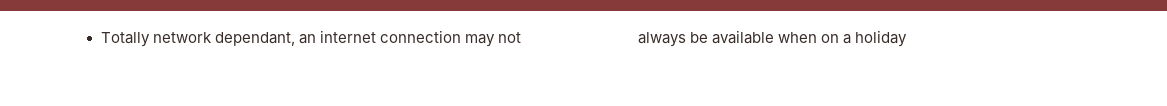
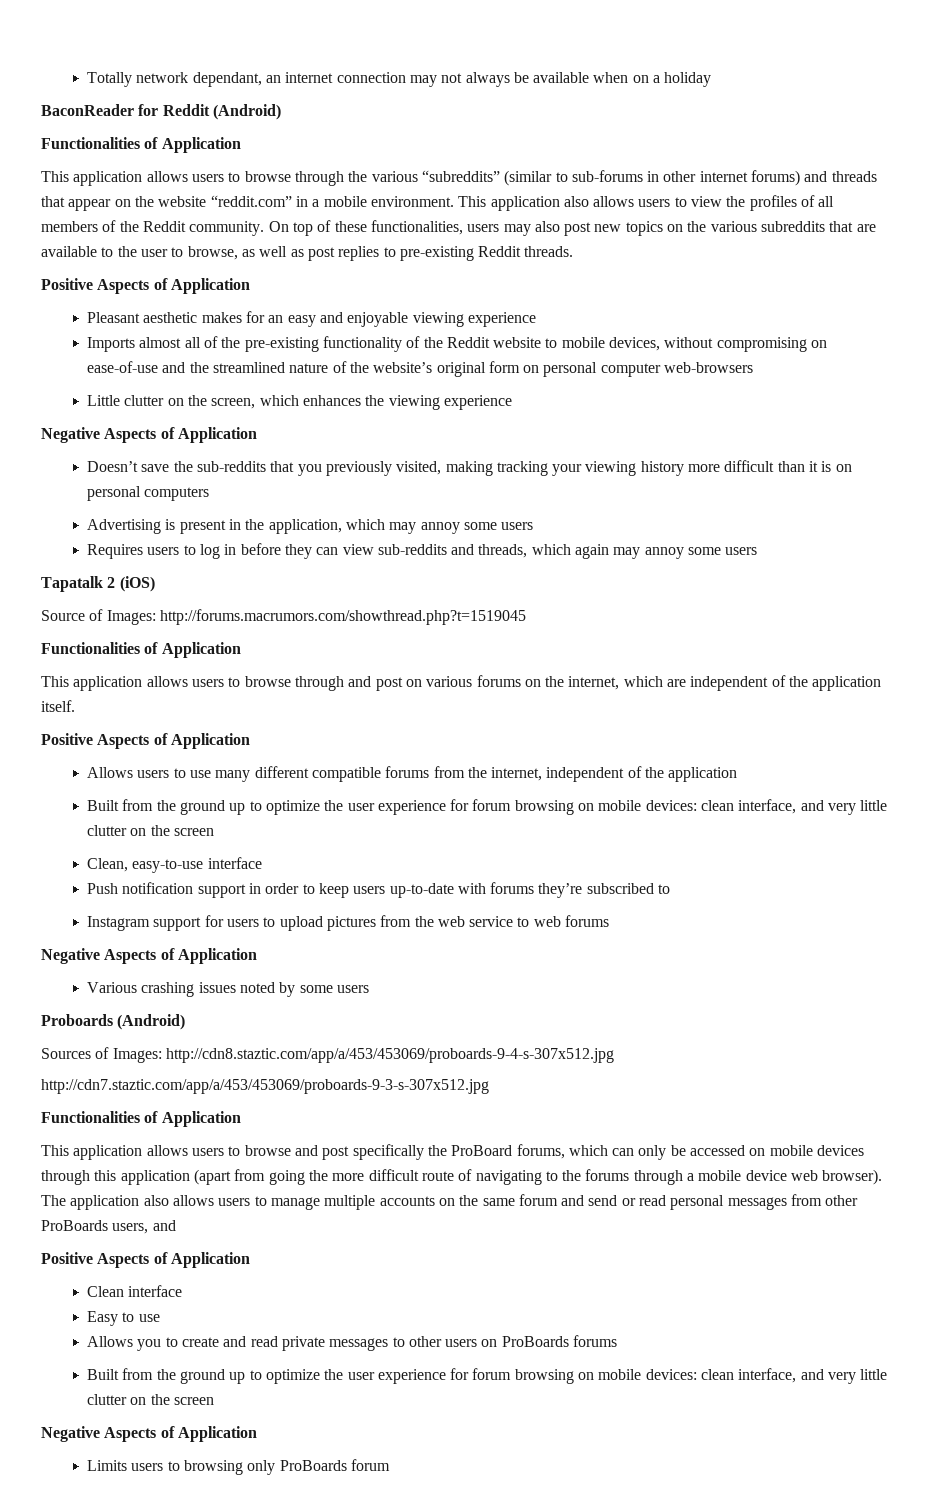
(908, 38) none -> [41,104,281,120] [41,137,241,153] [41,170,877,186] [41,195,835,211] [41,220,876,236] [41,246,574,261] [41,278,250,294] [86,311,536,327] [86,336,828,352] [86,361,754,377] [86,395,512,410] [41,427,257,443] [86,460,852,476] [86,486,210,501] [86,519,534,534] [86,543,758,559] [41,576,155,592] [41,609,526,625] [41,642,241,658] [41,675,882,691] [41,700,75,712] [41,733,250,749] [86,766,738,782] [86,799,888,815] [86,825,214,836] [86,857,262,873] [86,882,671,898] [86,915,610,931] [41,948,257,964] [86,982,369,997] [41,1014,186,1030] [41,1047,614,1063] [41,1079,489,1094] [41,1111,241,1127] [41,1144,865,1160] [41,1169,883,1185] [41,1194,859,1210] [41,1220,176,1234] [41,1252,250,1268] [86,1285,183,1297] [86,1311,160,1326] [86,1335,618,1351] [86,1368,888,1384] [86,1394,214,1405] [41,1426,257,1442] [86,1459,390,1475] // BaconReader for Reddit (Android) // Functionalities of Application // This application allows users to browse through the various “subreddits” (similar to sub-forums in other internet forums) and threads that appear on the website “reddit.com” in a mobile environment. This application also allows users to view the profiles of all members of the Reddit community. On top of these functionalities, users may also post new topics on the various subreddits that are available to the user to browse, as well as post replies to pre-existing Reddit threads. // Positive Aspects of Application // Pleasant aesthetic makes for an easy and enjoyable viewing experience // Imports almost all of the pre-existing functionality of the Reddit website to mobile devices, without compromising on ease-of-use and the streamlined nature of the website’s original form on personal computer web-browsers // Little clutter on the screen, which enhances the viewing experience // Negative Aspects of Application // Doesn’t save the sub-reddits that you previously visited, making tracking your viewing history more difficult than it is on personal computers // Advertising is present in the application, which may annoy some users // Requires users to log in before they can view sub-reddits and threads, which again may annoy some users // Tapatalk 2 (iOS) // Source of Images: http://forums.macrumors.com/showthread.php?t=1519045 // Functionalities of Application // This application allows users to browse through and post on various forums on the internet, which are independent of the application itself. // Positive Aspects of Application // Allows users to use many different compatible forums from the internet, independent of the application // Built from the ground up to optimize the user experience for forum browsing on mobile devices: clean interface, and very little clutter on the screen // Clean, easy-to-use interface // Push notification support in order to keep users up-to-date with forums they’re subscribed to // Instagram support for users to upload pictures from the web service to web forums // Negative Aspects of Application // Various crashing issues noted by some users // Proboards (Android) // Sources of Images: http://cdn8.staztic.com/app/a/453/453069/proboards-9-4-s-307x512.jpg // http://cdn7.staztic.com/app/a/453/453069/proboards-9-3-s-307x512.jpg // Functionalities of Application // This application allows users to browse and post specifically the ProBoard forums, which can only be accessed on mobile devices through this application (apart from going the more difficult route of navigating to the forums through a mobile device web browser). The application also allows users to manage multiple accounts on the same forum and send or read personal messages from other ProBoards users, and // Positive Aspects of Application // Clean interface // Easy to use // Allows you to create and read private messages to other users on ProBoards forums // Built from the ground up to optimize the user experience for forum browsing on mobile devices: clean interface, and very little clutter on the screen // Negative Aspects of Application // Limits users to browsing only ProBoards forum

